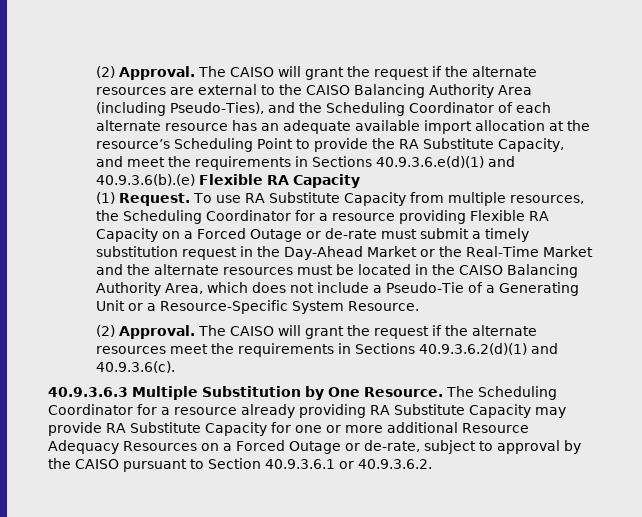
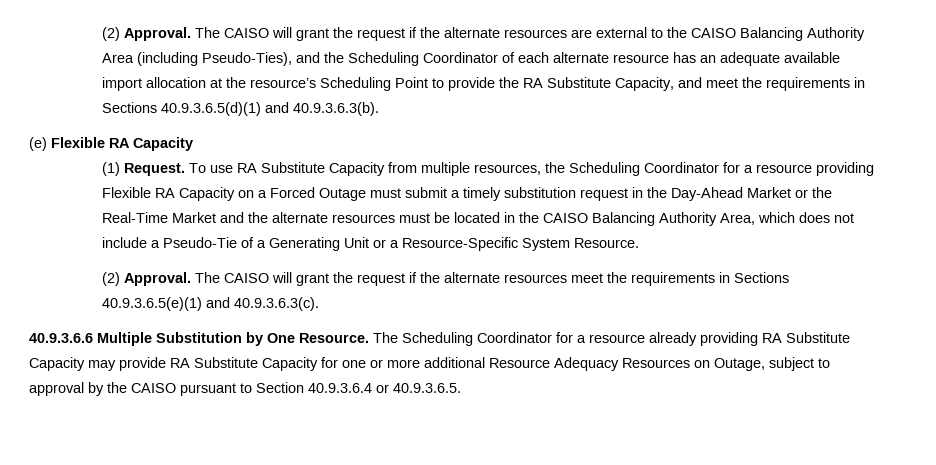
[376,156,516,168] [96,174,196,186] 40.9.3.6.e(d)(1) and 40.9.3.6(b).(e) -> [161,102,380,116] [29,137,47,151] 40.9.3.6.5(d)(1) and 40.9.3.6.3(b). // (e)
[306,228,378,239] or de-rate -> (367, 194) none
[419,343,559,355] [96,361,176,373] [48,387,128,397] 40.9.3.6.2(d)(1) and 40.9.3.6(c). // 40.9.3.6.3 -> [102,297,320,311] [29,333,93,343] 40.9.3.6.5(e)(1) and 40.9.3.6.3(c). // 40.9.3.6.6
[223,440,420,454] a Forced Outage or de-rate, -> [714,358,765,371] Outage,
[265,459,432,469] 40.9.3.6.1 or 40.9.3.6.2. -> [308,383,461,393] 40.9.3.6.4 or 40.9.3.6.5.

